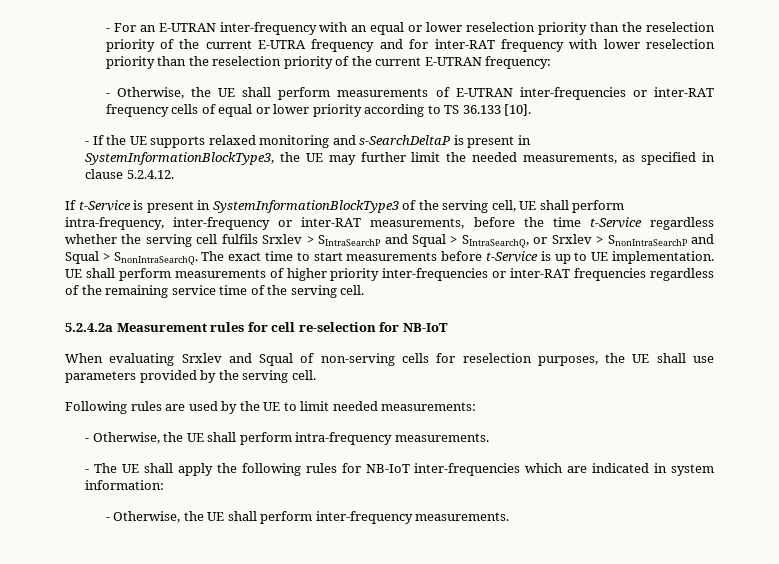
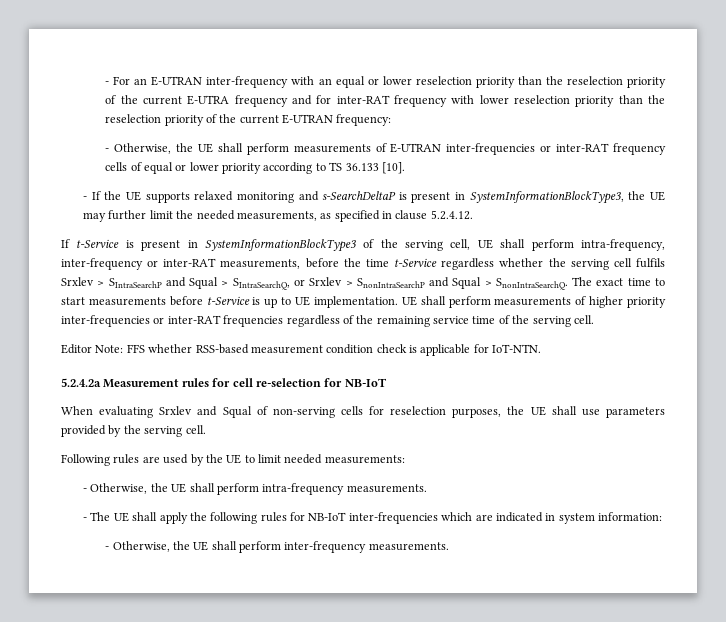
(365, 290) none -> [61,344,542,356] // Editor Note: FFS whether RSS-based measurement condition check is applicable for IoT-NTN.

